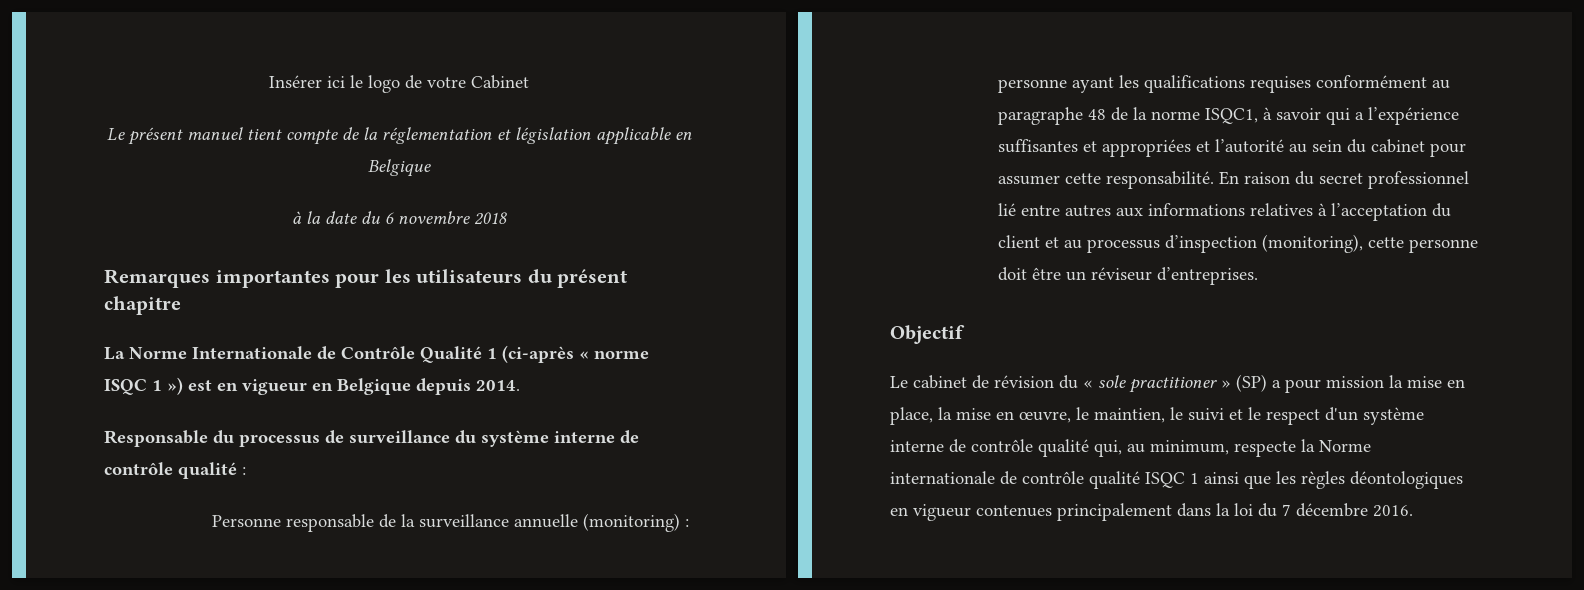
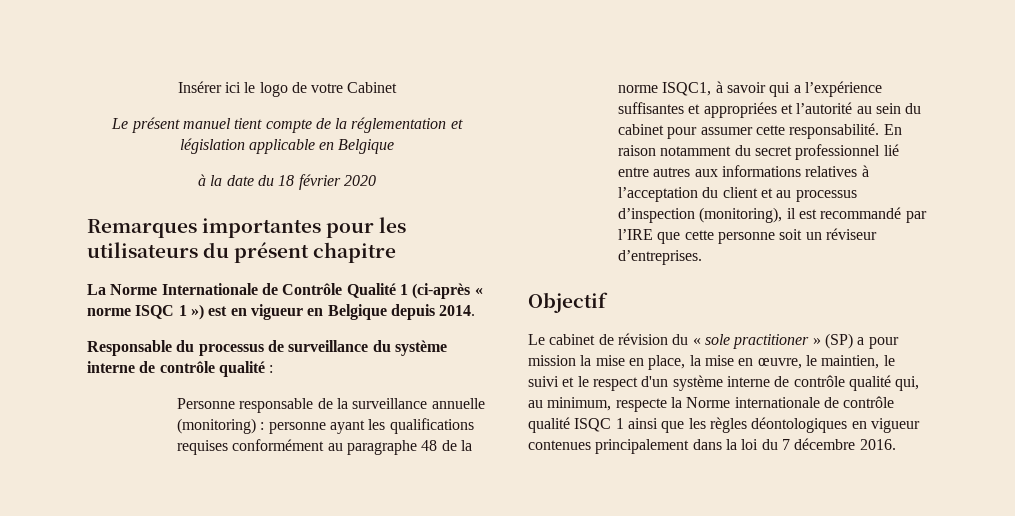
[385,211,508,225] 6 novembre 2018 -> [278,174,376,190] 18 février 2020
(1290, 178) none -> [660,146,732,156] notamment
[1367,237,1478,253] [997,267,1061,281] cette personne doit être -> [786,207,927,223] [618,229,803,244] il est recommandé par l’IRE que cette personne soit

